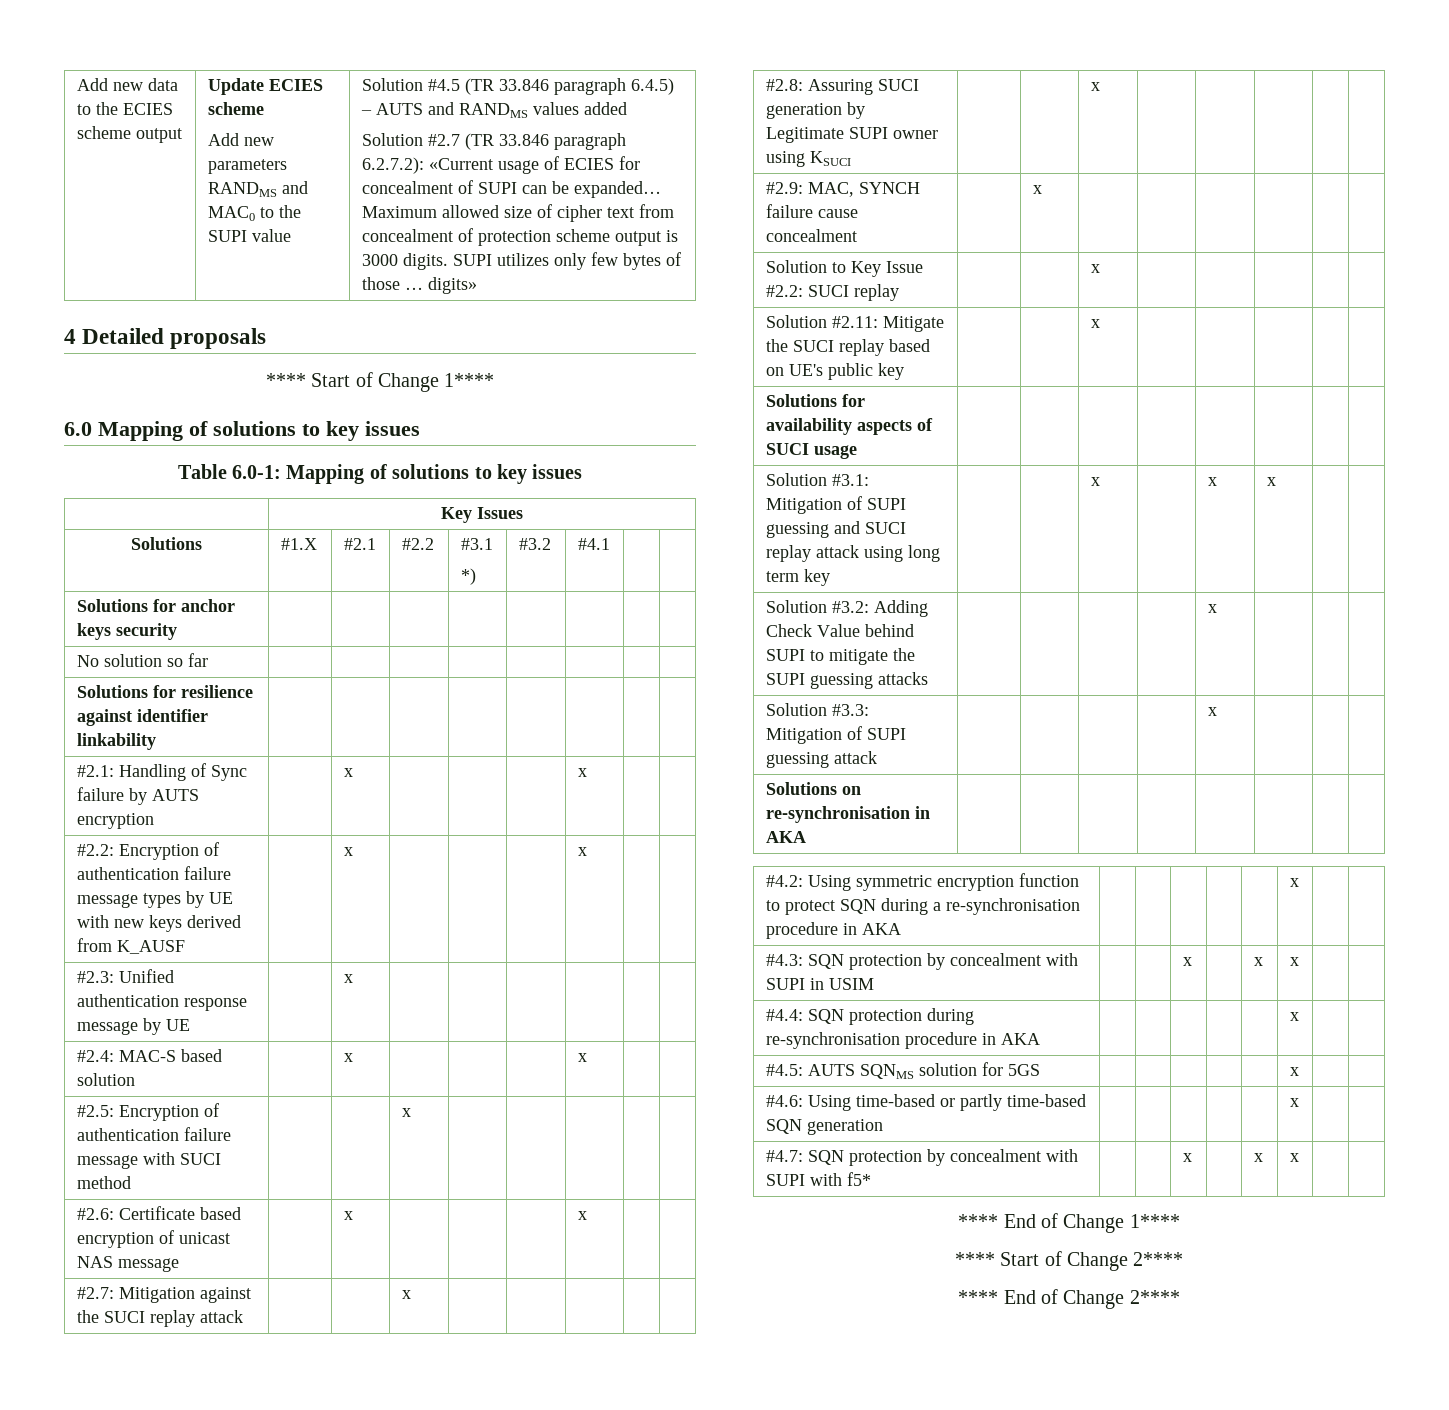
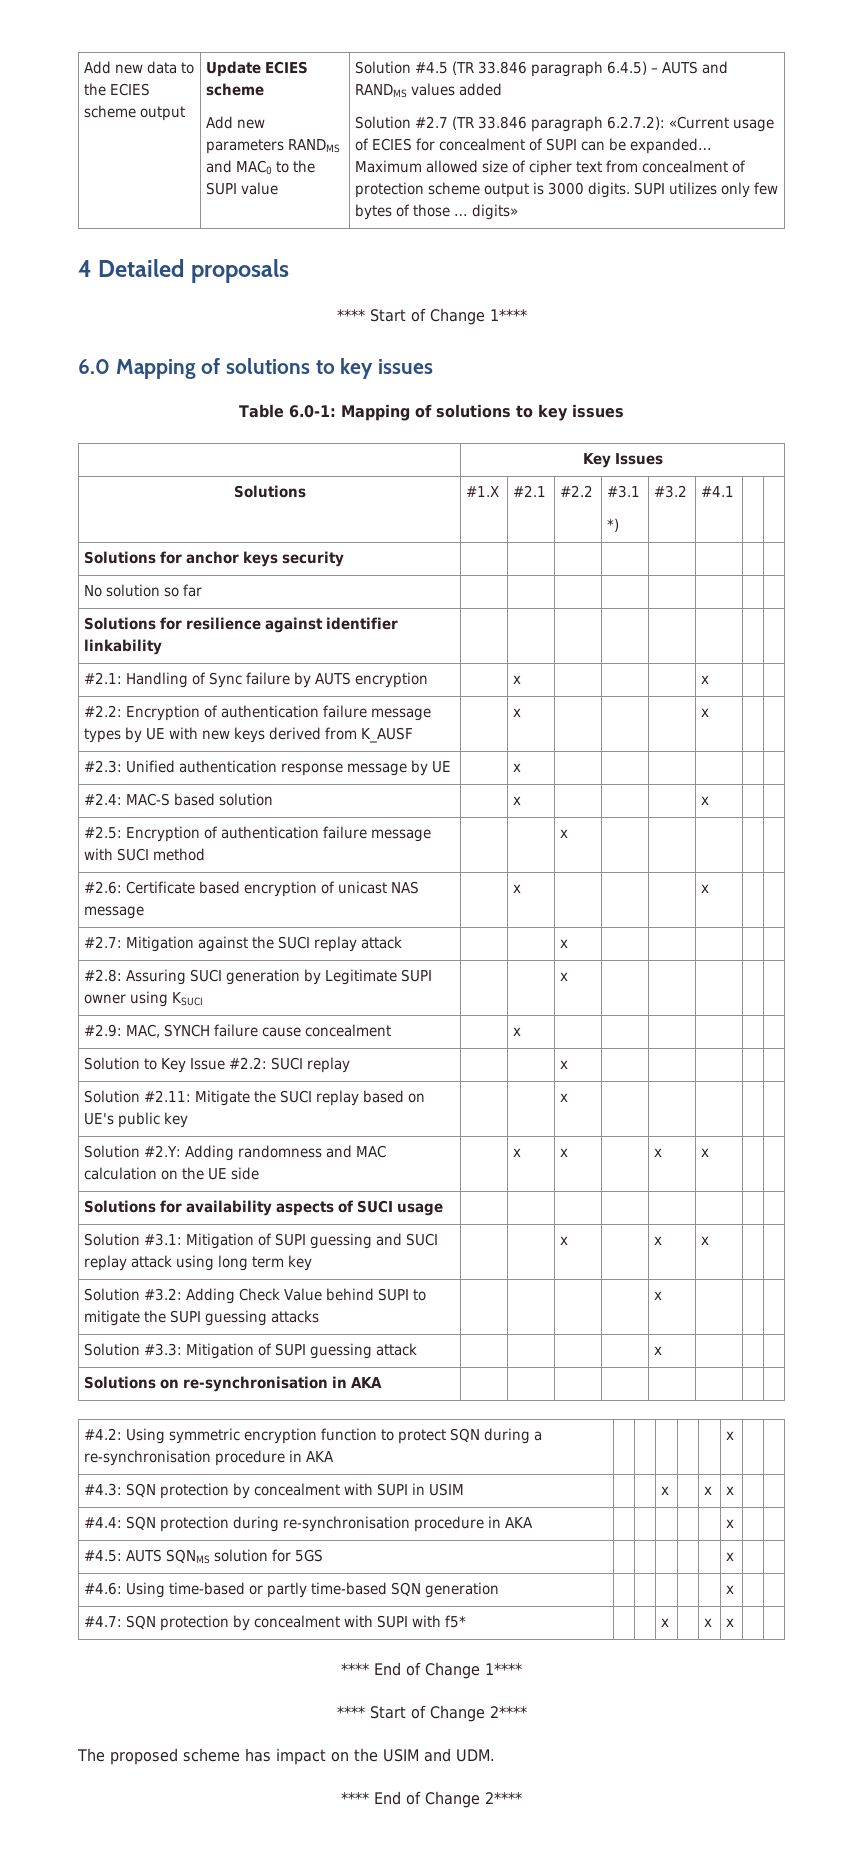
(1100, 323) none -> [84,1145,387,1161] [84,1167,260,1180] [513,1148,522,1157] [560,1148,569,1157] [654,1148,663,1157] [701,1148,710,1157] // Solution #2.Y: Adding randomness and MAC calculation on the UE side | | x | x | | x | x | |
(1184, 1259) none -> [77,1748,495,1765] // The proposed scheme has impact on the USIM and UDM.

